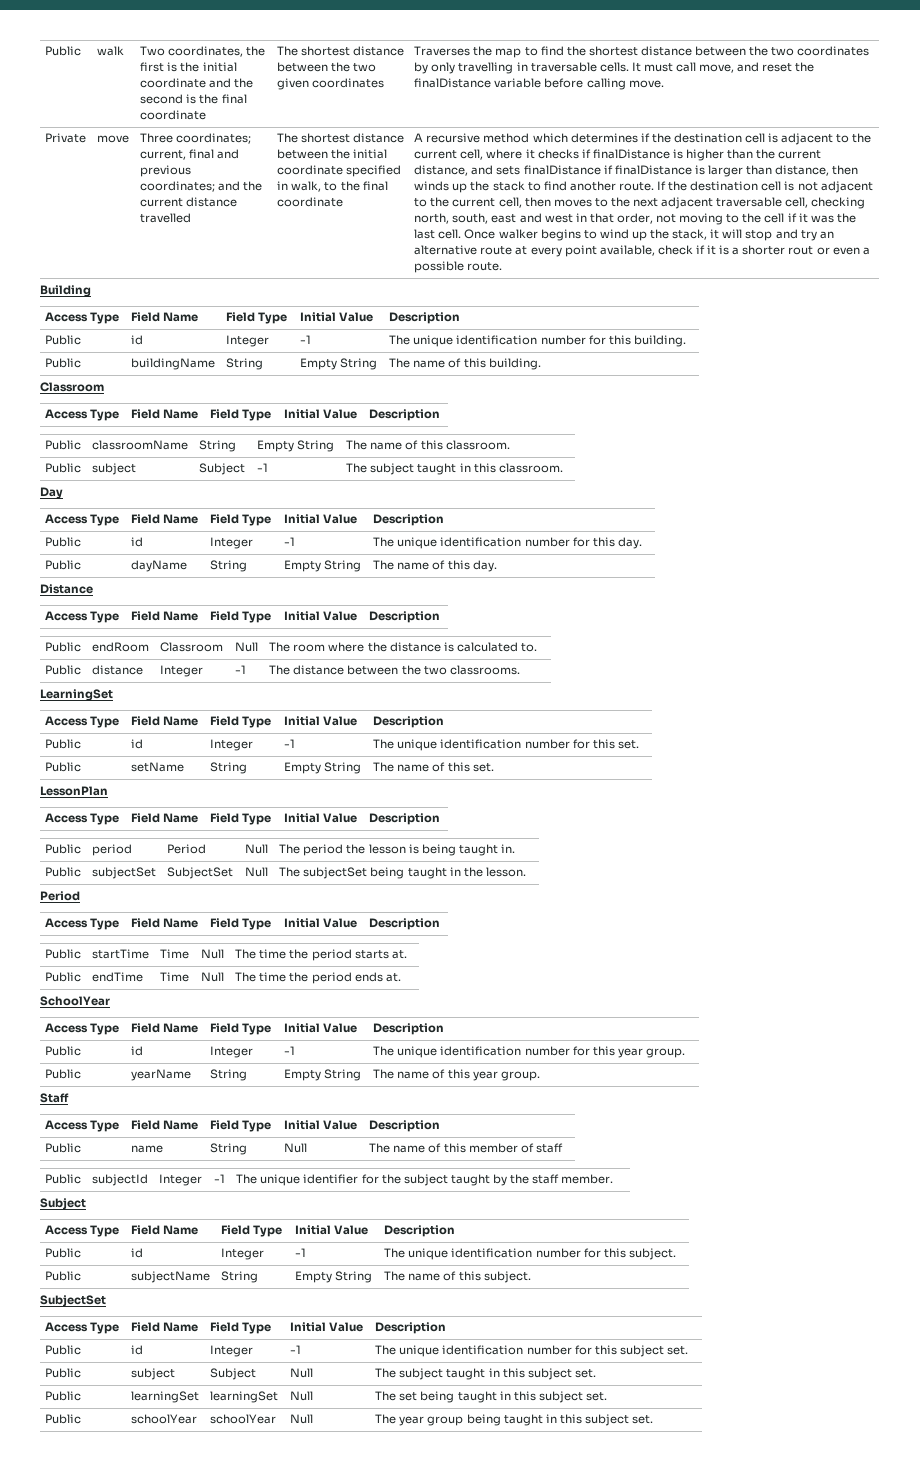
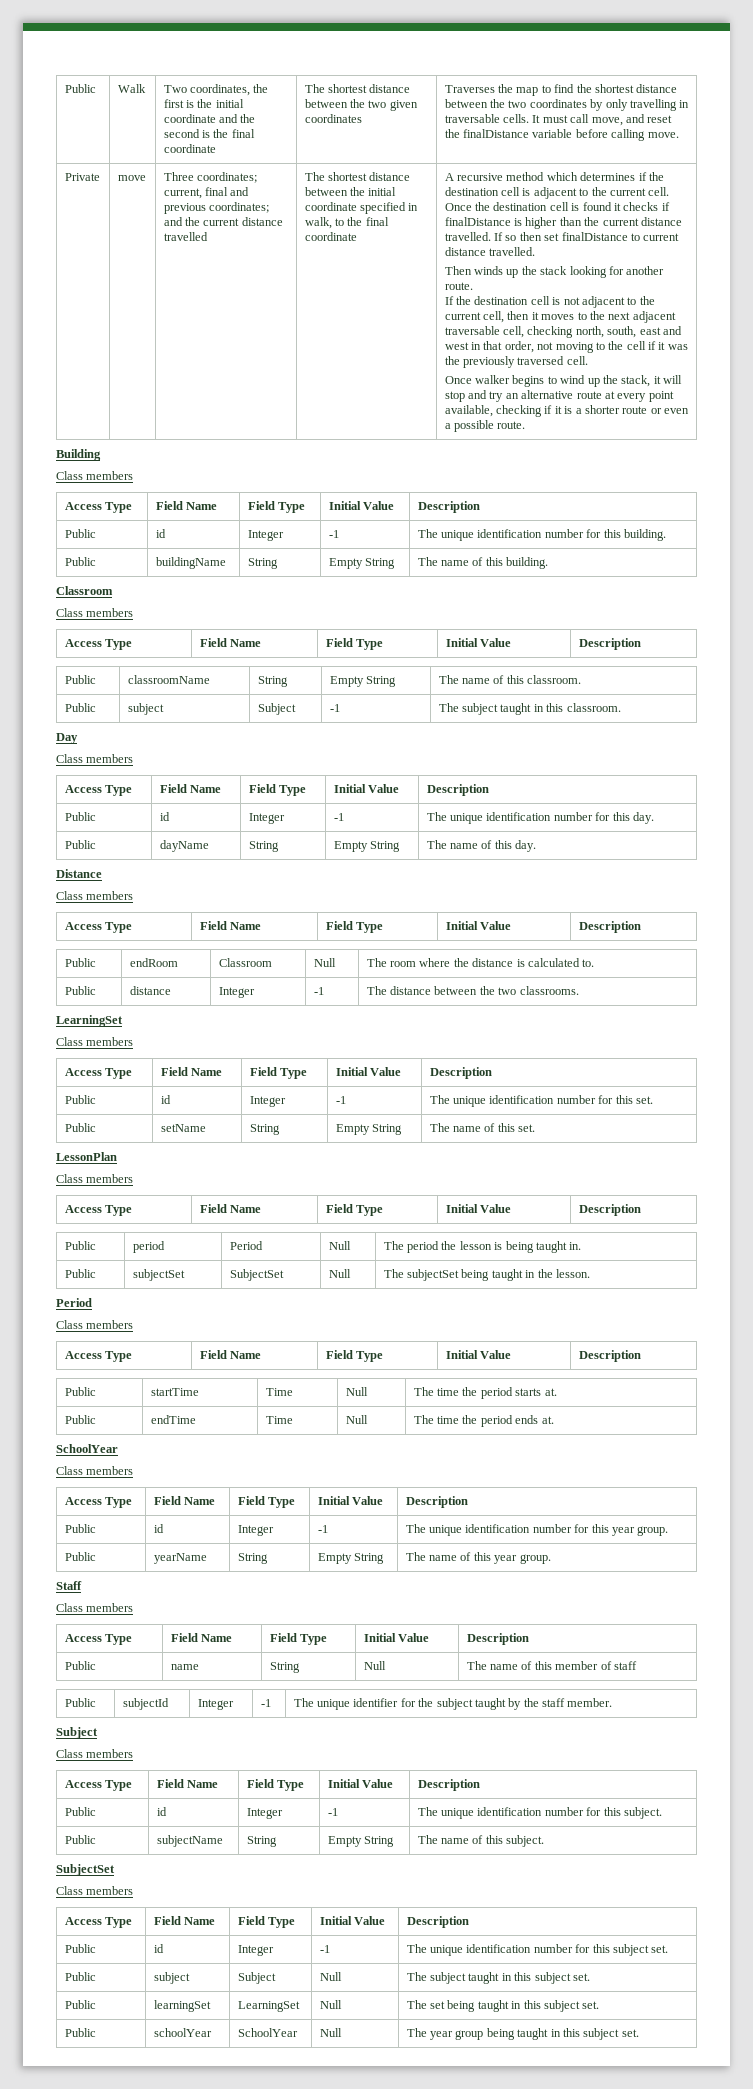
[45,46,82,56] [97,46,125,56] Public | walk -> [64,84,96,93] [117,84,146,93] Public | Walk
[460,149,523,160] cell, where -> [648,187,670,196] [444,202,612,211] cell. Once the destination cell is found
[414,165,859,177] distance, and sets finalDistance if finalDistance is larger than distance, then -> [640,217,682,226] [444,232,680,241] [444,247,536,256] [444,266,472,275] distance travelled. If so then set finalDistance to current distance travelled. // Then
[527,181,567,191] to find -> [569,266,624,278] looking for
(654, 186) none -> (473, 286) //
(551, 202) none -> [531,312,539,320] it
[414,229,462,239] last cell. -> [463,356,588,368] previously traversed cell. //
[657,245,693,255] check -> [496,405,543,417] checking
[788,246,814,255] rout -> [622,406,648,414] route
(91, 291) none -> [56,471,134,480] // Class members
(104, 387) none -> [56,608,134,617] // Class members
(63, 493) none -> [56,754,134,763] // Class members
(93, 589) none -> [56,891,134,900] // Class members
(113, 695) none -> [56,1037,134,1046] // Class members
(108, 791) none -> [56,1174,134,1183] // Class members
(80, 896) none -> [56,1320,134,1329] // Class members
(110, 1001) none -> [56,1466,134,1475] // Class members
(69, 1098) none -> [56,1603,134,1612] // Class members
(86, 1204) none -> [56,1749,134,1758] // Class members
(106, 1301) none -> [56,1886,134,1895] // Class members
[210,1391,279,1403] learningSet -> [237,2001,300,2012] LearningSet
[210,1414,277,1424] schoolYear -> [237,2028,298,2037] SchoolYear

